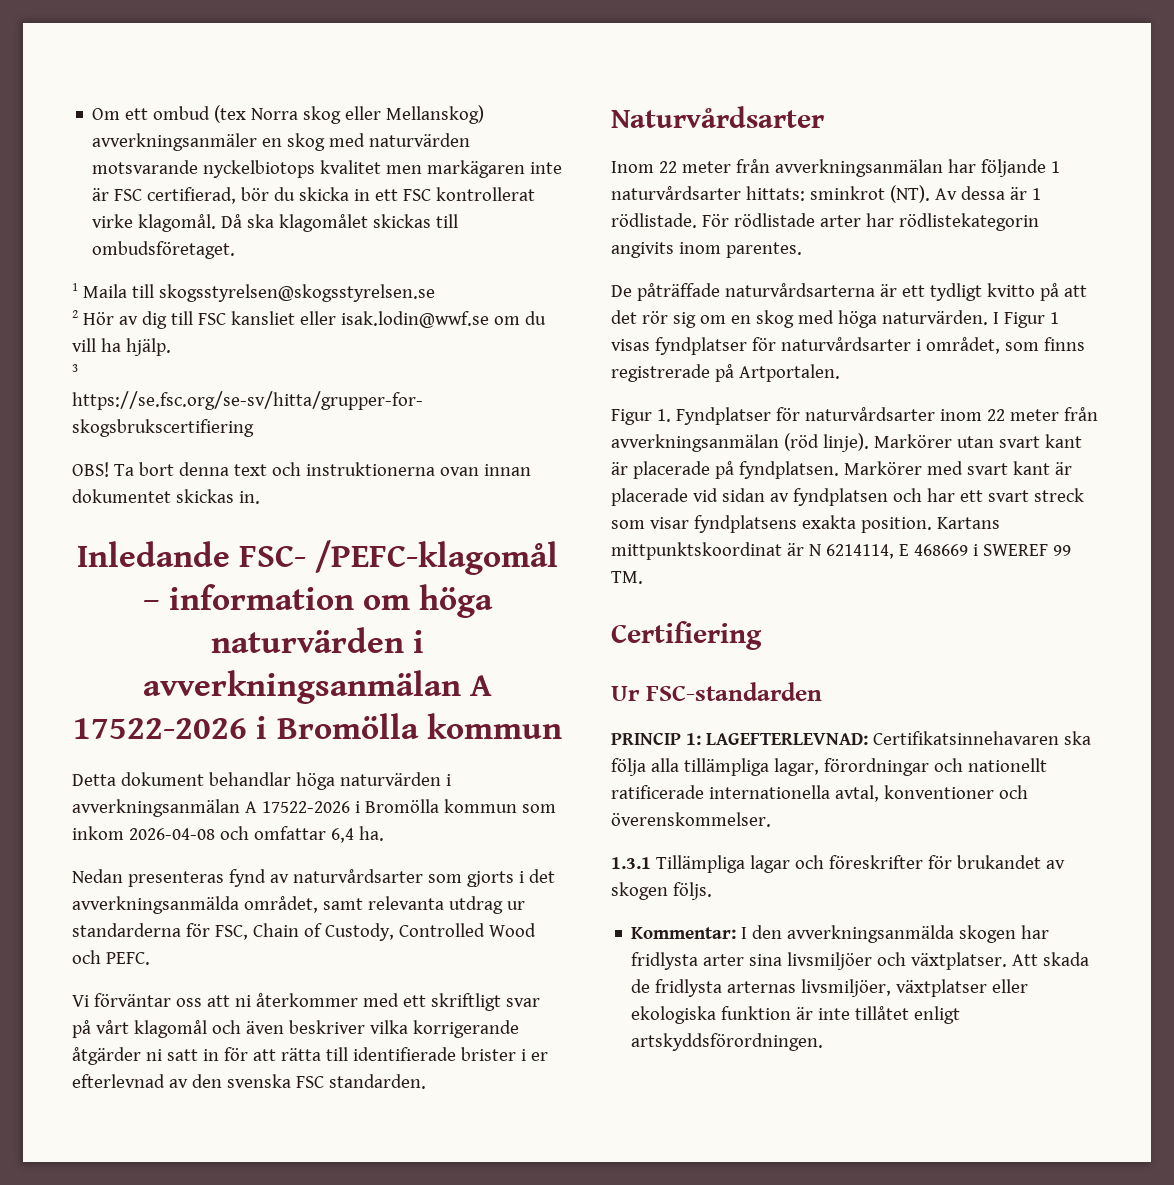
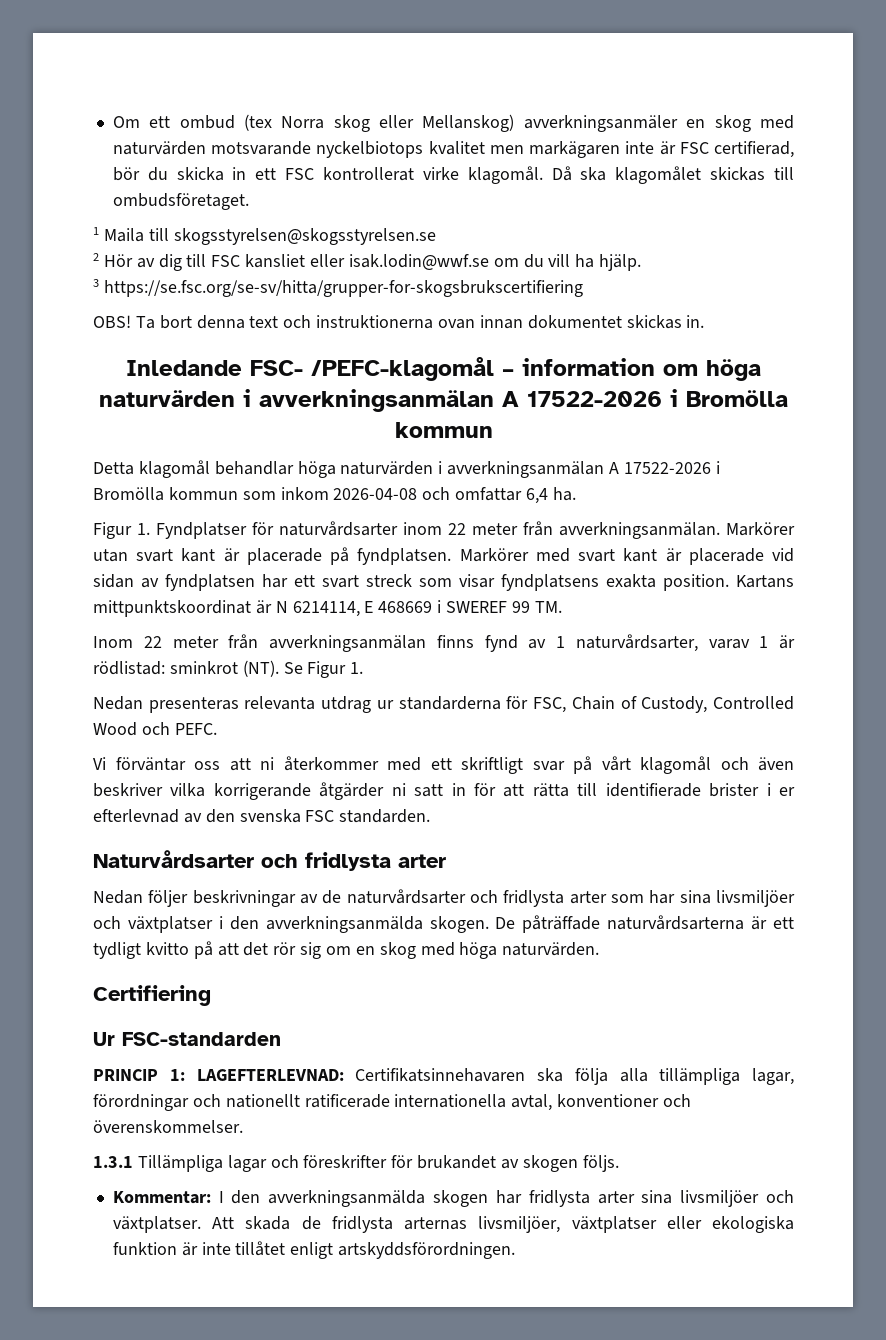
[120,772,204,786] dokument -> [138,460,210,478] klagomål
[72,869,555,887] [72,896,363,914] Nedan presenteras fynd av naturvårdsarter som gjorts i det avverkningsanmälda området, samt -> [93,521,795,539] [93,547,795,565] [93,574,794,591] [93,600,562,617] [93,634,795,652] [93,660,364,678] [93,696,239,713] Figur 1. Fyndplatser för naturvårdsarter inom 22 meter från avverkningsanmälan. Markörer utan svart kant är placerade på fyndplatsen. Markörer med svart kant är placerade vid sidan av fyndplatsen har ett svart streck som visar fyndplatsens exakta position. Kartans mittpunktskoordinat är N 6214114, E 468669 i SWEREF 99 TM. // Inom 22 meter från avverkningsanmälan finns fynd av 1 naturvårdsarter, varav 1 är rödlistad: sminkrot (NT). Se Figur 1. // Nedan presenteras
[611,159,1060,177] [611,185,1041,203] [611,213,1039,231] [611,242,802,258] // Inom 22 meter från avverkningsanmälan har följande 1 naturvårdsarter hittats: sminkrot (NT). Av dessa är 1 rödlistade. För rödlistade arter har rödlistekategorin angivits inom parentes. // -> [261,852,446,871] [93,889,796,907] [93,916,489,933] och fridlysta arter // Nedan följer beskrivningar av de naturvårdsarter och fridlysta arter som har sina livsmiljöer och växtplatser i den avverkningsanmälda skogen.
[992,312,1059,328] [611,337,1085,355] [611,364,840,382] [611,407,1098,425] [611,433,1082,452] [611,461,1072,479] [611,488,1084,506] [611,515,1000,533] [611,542,1071,560] [611,571,643,584] I Figur 1 visas fyndplatser för naturvårdsarter i området, som finns registrerade på Artportalen. // Figur 1. Fyndplatser för naturvårdsarter inom 22 meter från avverkningsanmälan (röd linje). Markörer utan svart kant är placerade på fyndplatsen. Markörer med svart kant är placerade vid sidan av fyndplatsen och har ett svart streck som visar fyndplatsens exakta position. Kartans mittpunktskoordinat är N 6214114, E 468669 i SWEREF 99 TM. -> (600, 949) none

